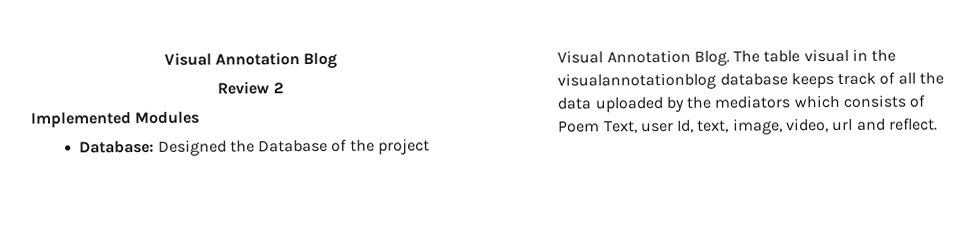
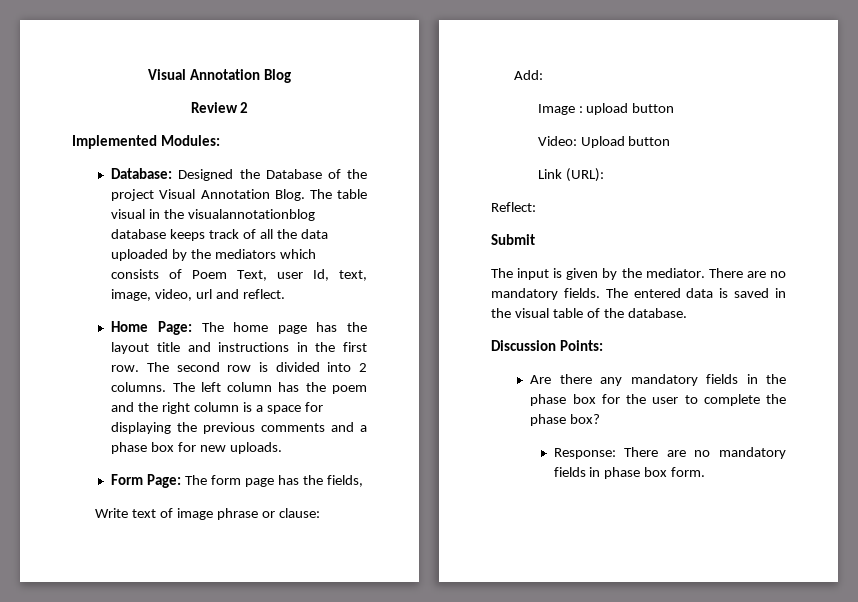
[134,111,201,125] Modules -> [160,135,220,146] Modules:
(939, 124) none -> [111,321,367,335] [111,342,367,354] [111,362,367,372] [111,382,367,394] [111,402,323,414] [111,422,368,434] [111,442,282,454] [111,474,363,488] [95,508,320,520] [514,70,544,80] [537,103,675,115] [537,136,671,148] [537,168,604,182] [491,202,536,212] [491,234,535,245] [491,268,786,280] [491,288,786,300] [491,308,687,318] [491,340,603,351] [530,374,786,386] [530,394,786,406] [530,414,601,426] [553,447,786,459] [553,467,706,479] // Home Page: The home page has the layout title and instructions in the first row. The second row is divided into 2 columns. The left column has the poem and the right column is a space for displaying the previous comments and a phase box for new uploads. // Form Page: The form page has the fields, // Write text of image phrase or clause: // Add: // Image : upload button // Video: Upload button // Link (URL): // Reflect: // Submit // The input is given by the mediator. There are no mandatory fields. The entered data is saved in the visual table of the database. // Discussion Points: // Are there any mandatory fields in the phase box for the user to complete the phase box? // Response: There are no mandatory fields in phase box form.

